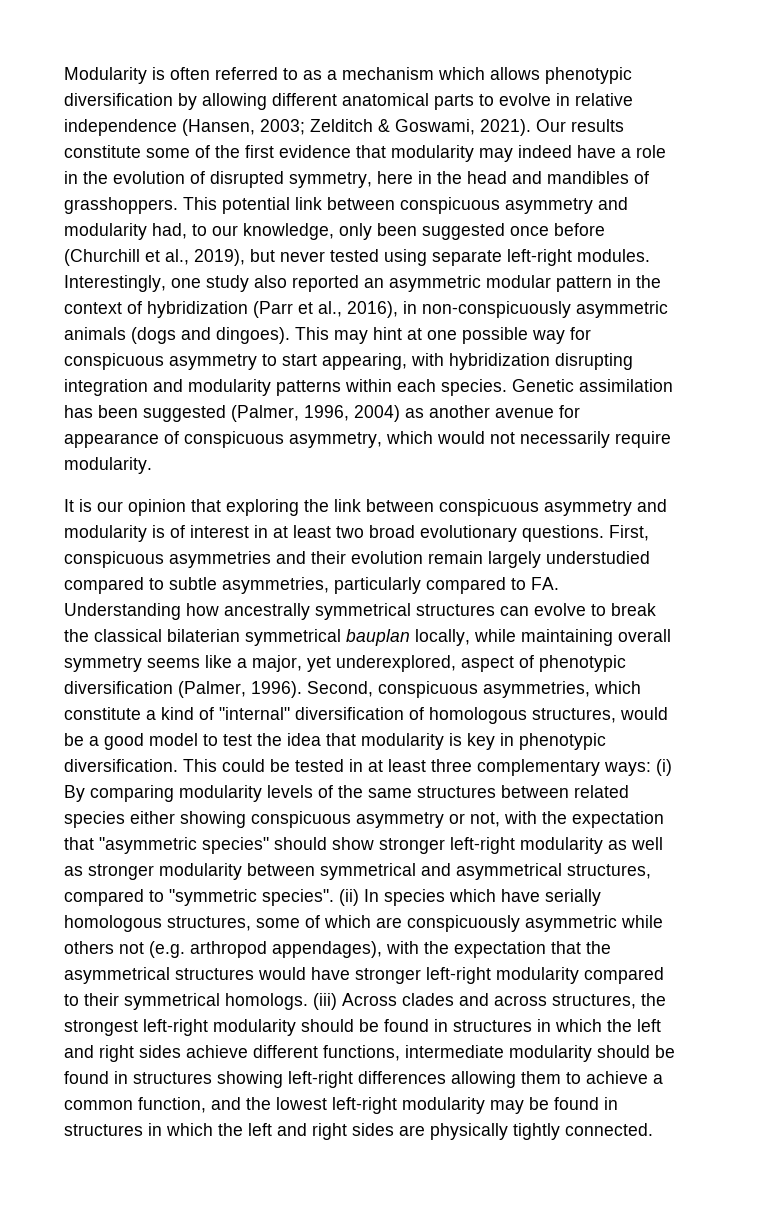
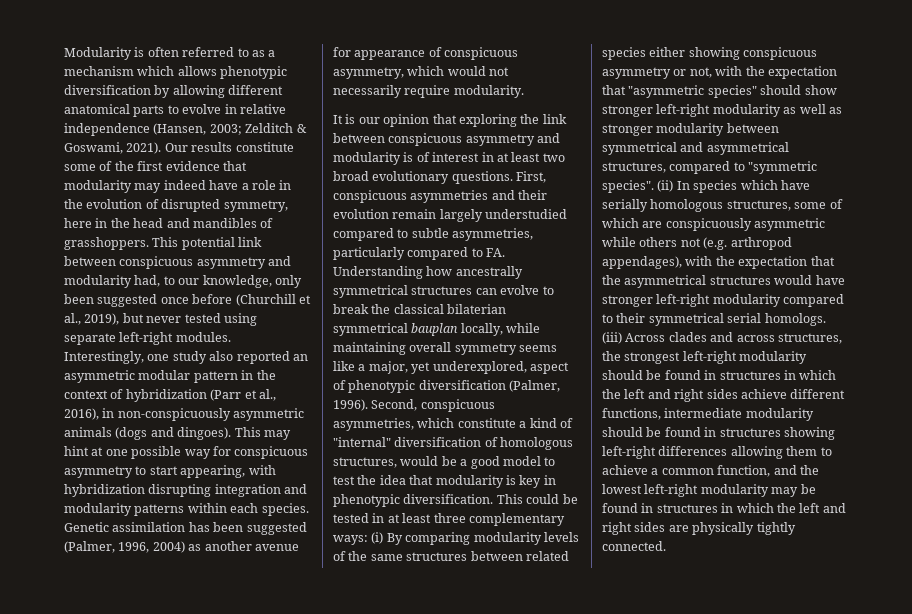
(220, 1001) none -> [727,313,762,323] serial

